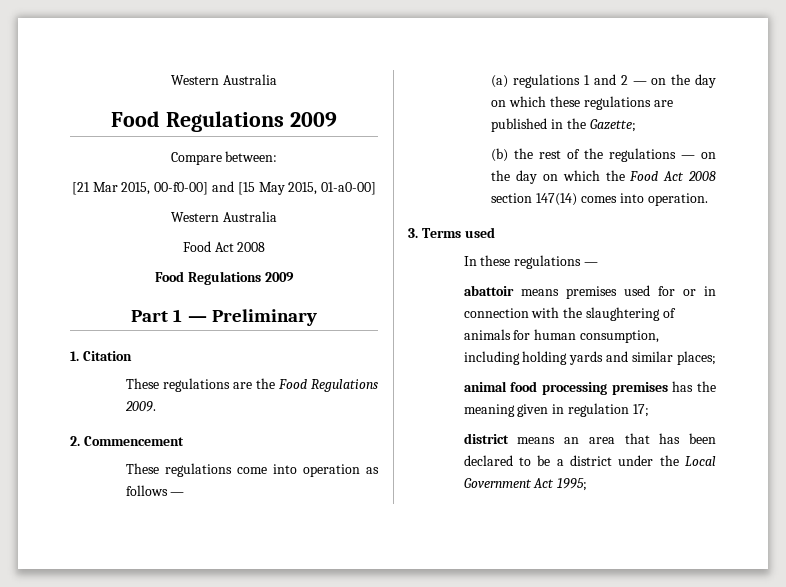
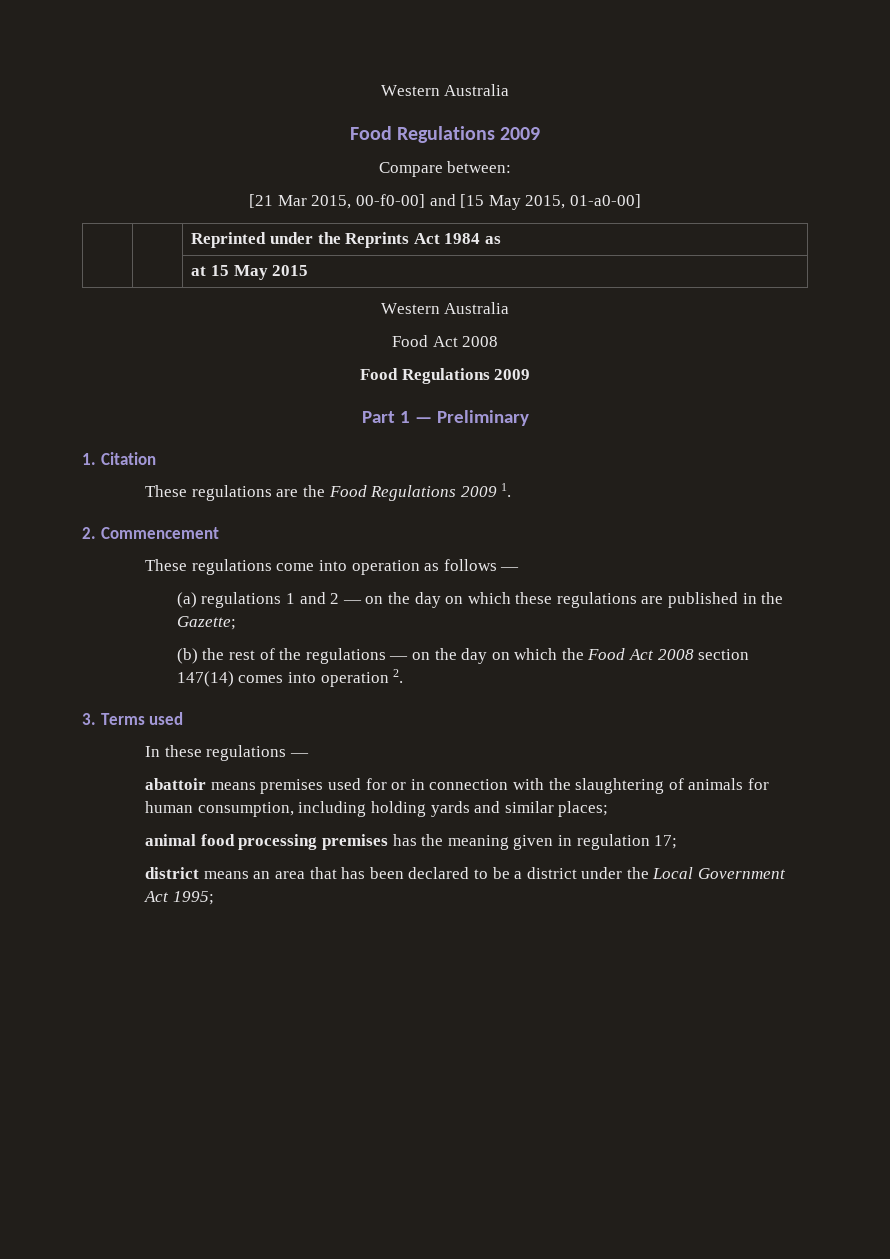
(377, 188) none -> [191,232,501,248] [191,265,309,280] // | | Reprinted under the Reprints Act 1984 as // | | at 15 May 2015
[124,401,156,412] 2009. -> [460,483,512,497] 2009 1.
[647,193,708,206] operation. -> [320,669,404,687] operation 2.

